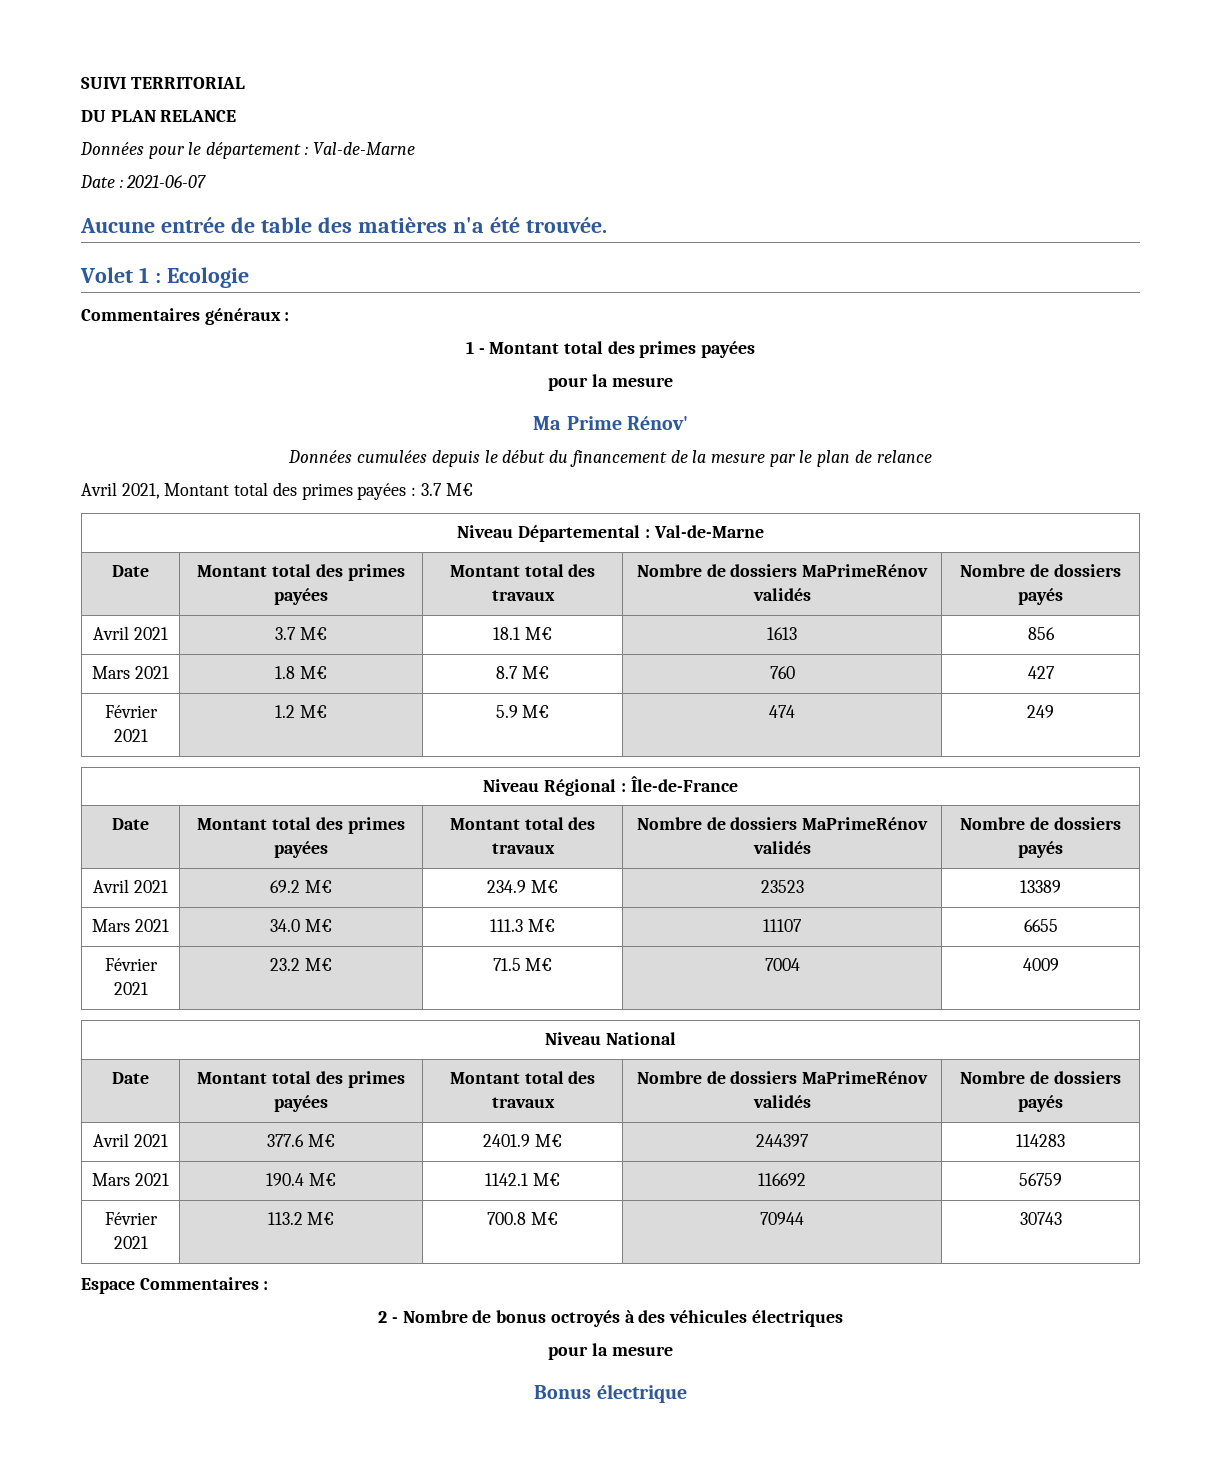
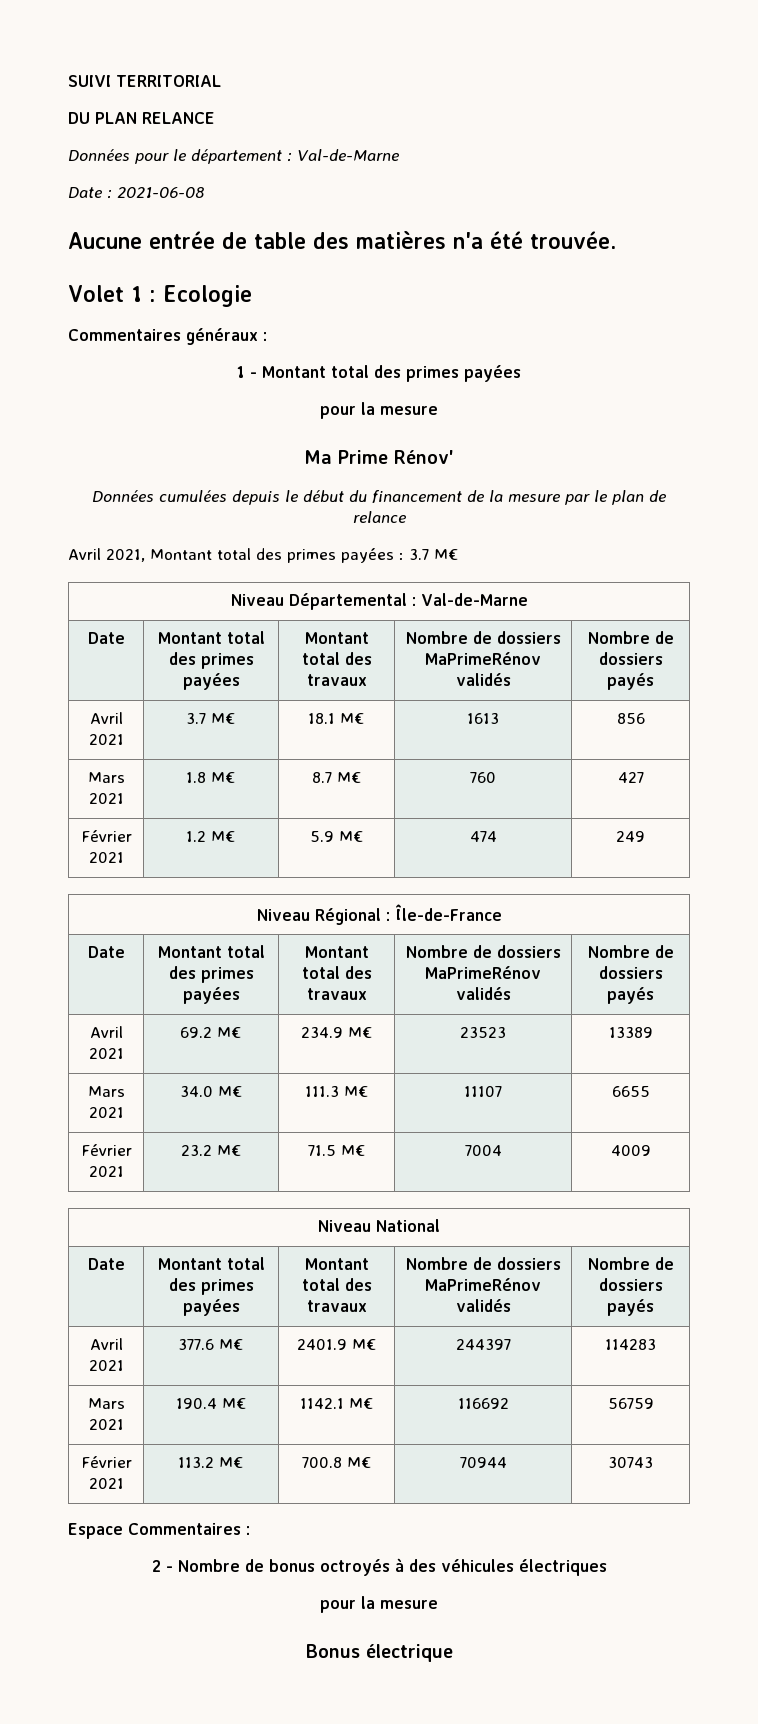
[126,175,207,188] 2021-06-07 -> [117,187,204,198] 2021-06-08

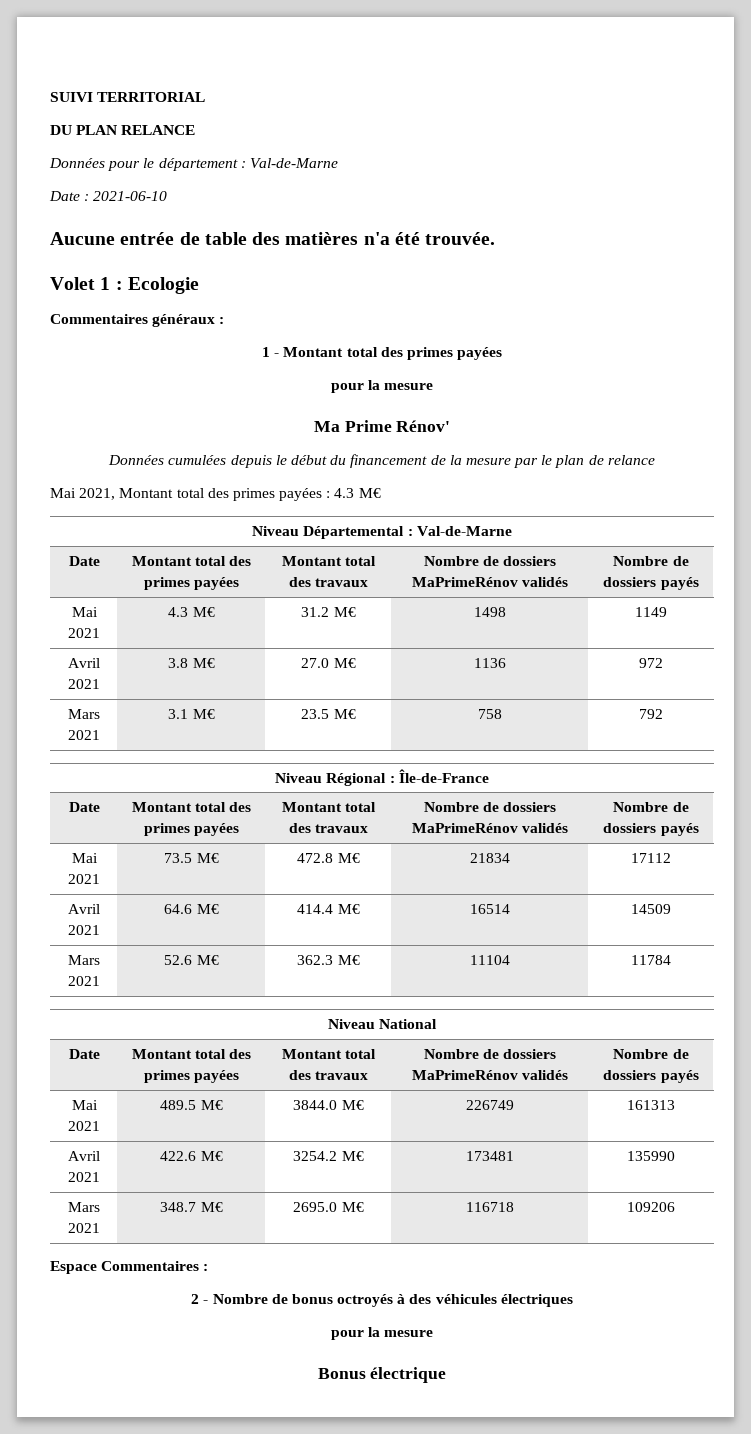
[117,187,204,198] 2021-06-08 -> [93,191,168,201] 2021-06-10
[68,548,101,560] Avril -> [50,488,76,498] Mai
[409,549,429,560] 3.7 -> [334,488,355,498] 4.3
[89,712,123,724] [88,734,124,745] [186,713,236,724] [308,713,366,724] [467,713,500,724] [616,713,645,724] [87,772,125,783] [88,793,124,804] [186,772,236,783] [311,772,362,783] [470,772,497,783] [617,772,644,783] [80,830,132,842] [88,852,124,863] [186,831,236,842] [309,831,364,842] [469,831,497,842] [616,831,645,842] // Avril 2021 | 3.7 M€ | 18.1 M€ | 1613 | 856 // Mars 2021 | 1.8 M€ | 8.7 M€ | 760 | 427 // Février 2021 | 1.2 M€ | 5.9 M€ | 474 | 249 -> [71,607,98,617] [68,628,100,638] [168,607,215,617] [301,607,356,617] [474,607,506,617] [635,607,667,617] [68,658,100,668] [68,679,100,689] [168,658,215,668] [301,658,356,668] [474,658,506,668] [639,658,663,668] [68,709,100,719] [68,730,100,740] [168,709,215,719] [301,709,356,719] [478,709,502,719] [639,709,663,719] // Mai 2021 | 4.3 M€ | 31.2 M€ | 1498 | 1149 // Avril 2021 | 3.8 M€ | 27.0 M€ | 1136 | 972 // Mars 2021 | 3.1 M€ | 23.5 M€ | 758 | 792
[89,1026,123,1038] [88,1048,124,1059] [180,1027,242,1038] [300,1027,373,1038] [460,1027,507,1038] [608,1027,653,1038] [87,1086,125,1097] [88,1107,124,1118] [179,1086,243,1097] [304,1086,369,1097] [464,1086,503,1097] [611,1086,650,1097] [80,1144,132,1156] [88,1166,124,1177] [180,1145,242,1156] [307,1145,366,1156] [464,1145,502,1156] [610,1145,651,1156] // Avril 2021 | 69.2 M€ | 234.9 M€ | 23523 | 13389 // Mars 2021 | 34.0 M€ | 111.3 M€ | 11107 | 6655 // Février 2021 | 23.2 M€ | 71.5 M€ | 7004 | 4009 -> [71,853,98,863] [68,874,100,884] [164,853,219,863] [297,853,360,863] [470,853,510,863] [631,853,671,863] [68,904,100,914] [68,925,100,935] [164,904,219,914] [297,904,360,914] [470,904,510,914] [631,904,671,914] [68,955,100,965] [68,976,100,986] [164,955,219,965] [297,955,360,965] [470,955,510,965] [631,955,671,965] // Mai 2021 | 73.5 M€ | 472.8 M€ | 21834 | 17112 // Avril 2021 | 64.6 M€ | 414.4 M€ | 16514 | 14509 // Mars 2021 | 52.6 M€ | 362.3 M€ | 11104 | 11784
[89,1338,123,1350] [88,1360,124,1371] [178,1339,244,1350] [296,1339,377,1350] [455,1339,511,1350] [605,1339,656,1350] [87,1398,125,1409] [88,1419,124,1430] [175,1398,247,1409] [299,1398,374,1409] [457,1398,509,1409] [607,1398,654,1409] [80,1456,132,1468] [88,1478,124,1489] [178,1457,244,1468] [301,1457,372,1468] [459,1457,507,1468] [608,1457,653,1468] // Avril 2021 | 377.6 M€ | 2401.9 M€ | 244397 | 114283 // Mars 2021 | 190.4 M€ | 1142.1 M€ | 116692 | 56759 // Février 2021 | 113.2 M€ | 700.8 M€ | 70944 | 30743 -> [71,1100,98,1110] [68,1121,100,1131] [160,1100,223,1110] [293,1100,364,1110] [466,1100,514,1110] [627,1100,675,1110] [68,1151,100,1161] [68,1172,100,1182] [160,1151,223,1161] [293,1151,364,1161] [466,1151,514,1161] [627,1151,675,1161] [68,1202,100,1212] [68,1223,100,1233] [160,1202,223,1212] [293,1202,364,1212] [466,1202,514,1212] [627,1202,675,1212] // Mai 2021 | 489.5 M€ | 3844.0 M€ | 226749 | 161313 // Avril 2021 | 422.6 M€ | 3254.2 M€ | 173481 | 135990 // Mars 2021 | 348.7 M€ | 2695.0 M€ | 116718 | 109206

